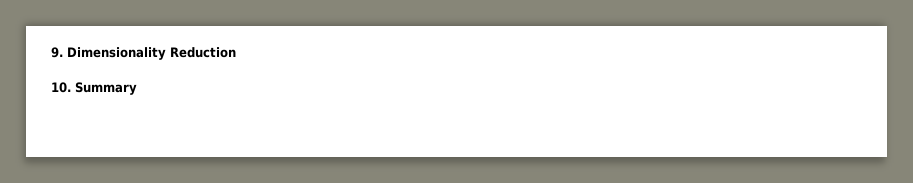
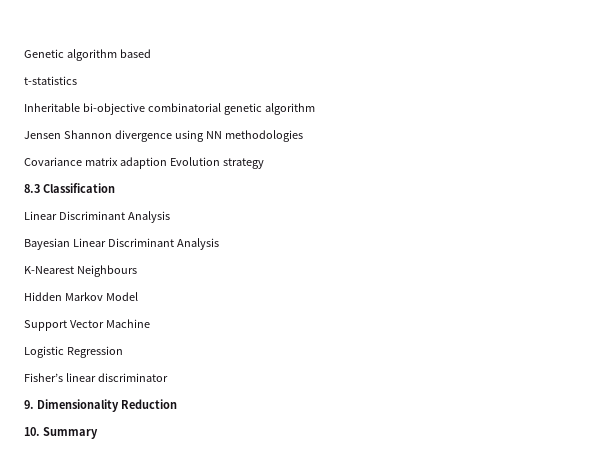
(51, 52) none -> [24,49,151,61] [24,76,77,85] [24,103,315,115] [24,130,303,142] [24,157,264,169] [24,183,115,193] [24,211,170,223] [24,238,219,250] [24,265,137,277] [24,292,138,301] [24,319,150,331] [24,346,123,358] [24,373,168,382] Genetic algorithm based // t-statistics // Inheritable bi-objective combinatorial genetic algorithm // Jensen Shannon divergence using NN methodologies // Covariance matrix adaption Evolution strategy // 8.3 Classification // Linear Discriminant Analysis // Bayesian Linear Discriminant Analysis // K-Nearest Neighbours // Hidden Markov Model // Support Vector Machine // Logistic Regression // Fisher’s linear discriminator //

